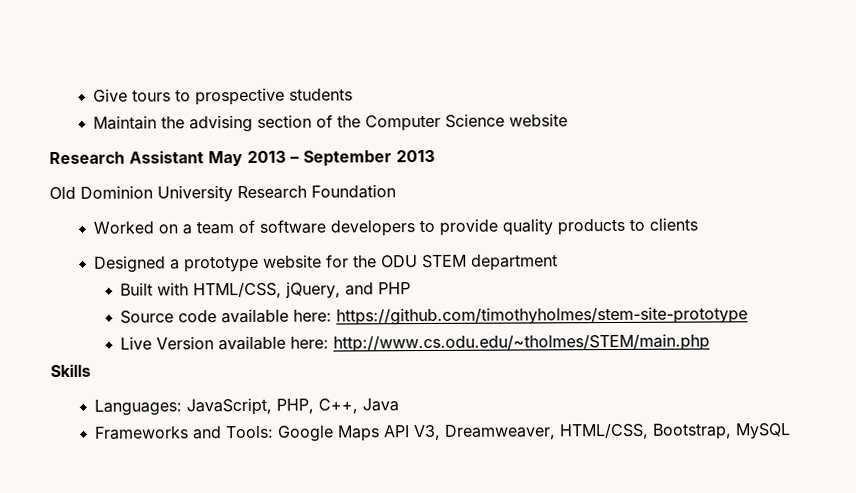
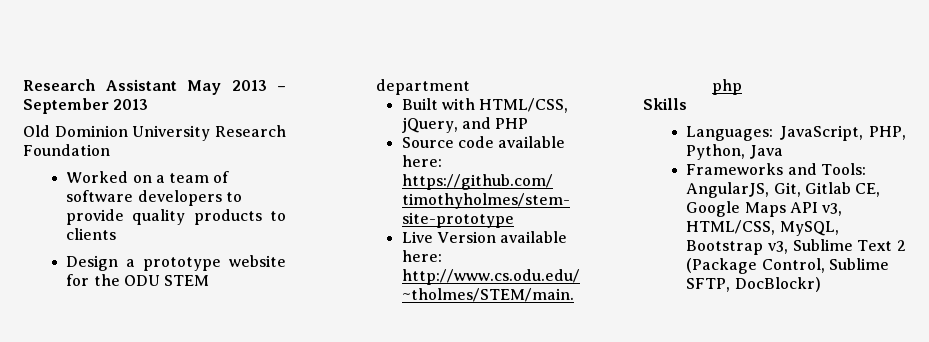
[93,87,354,106] [93,113,569,133] Give tours to prospective students // Maintain the advising section of the Computer Science website // -> (23, 85) none
[94,255,167,273] Designed -> [66,255,119,271] Design
[318,398,359,414] C++, -> [686,144,746,160] Python,
[277,423,792,442] Google Maps API V3, Dreamweaver, HTML/CSS, Bootstrap, MySQL -> [686,182,881,198] [686,201,843,217] [686,220,839,236] [686,239,906,255] [686,258,889,274] [686,277,821,292] AngularJS, Git, Gitlab CE, Google Maps API v3, HTML/CSS, MySQL, Bootstrap v3, Sublime Text 2 (Package Control, Sublime SFTP, DocBlockr)

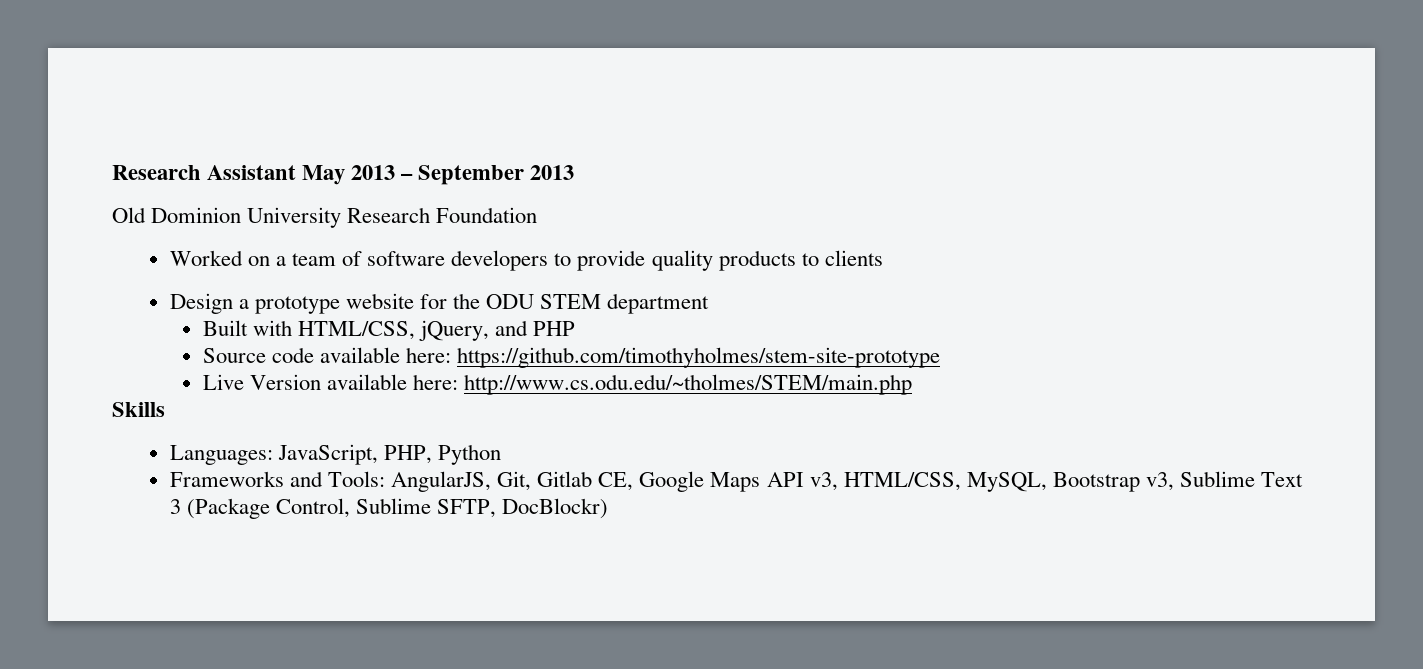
[686,144,783,160] Python, Java -> [438,444,502,465] Python
[897,240,906,251] 2 -> [169,499,181,514] 3

